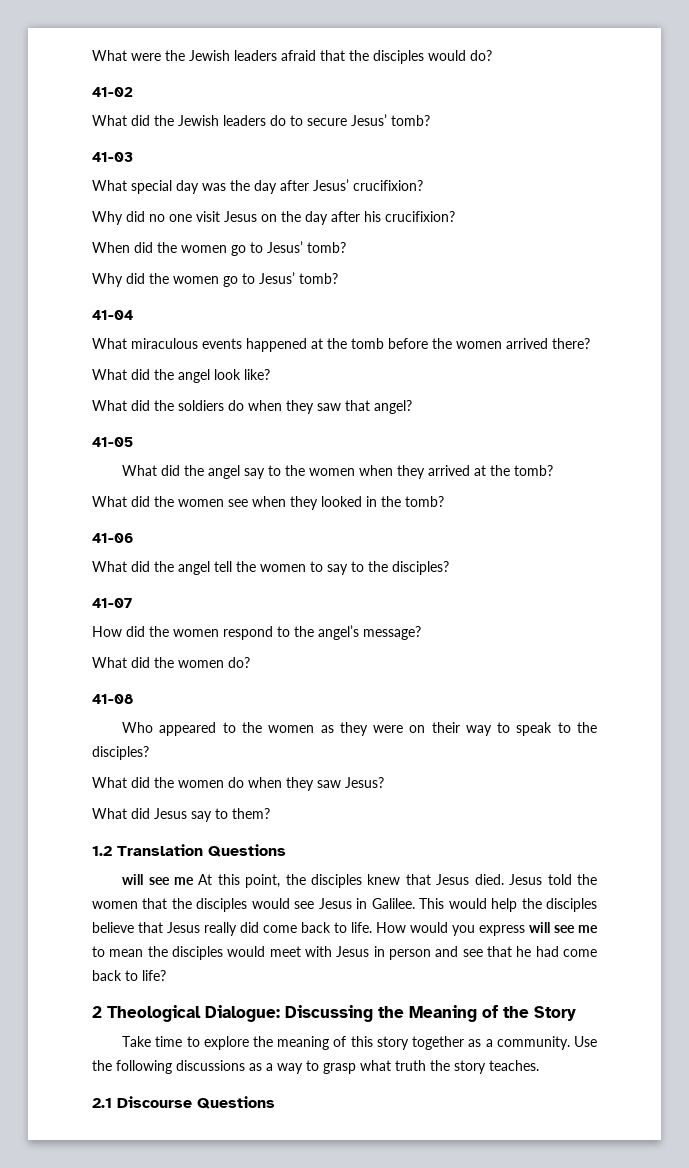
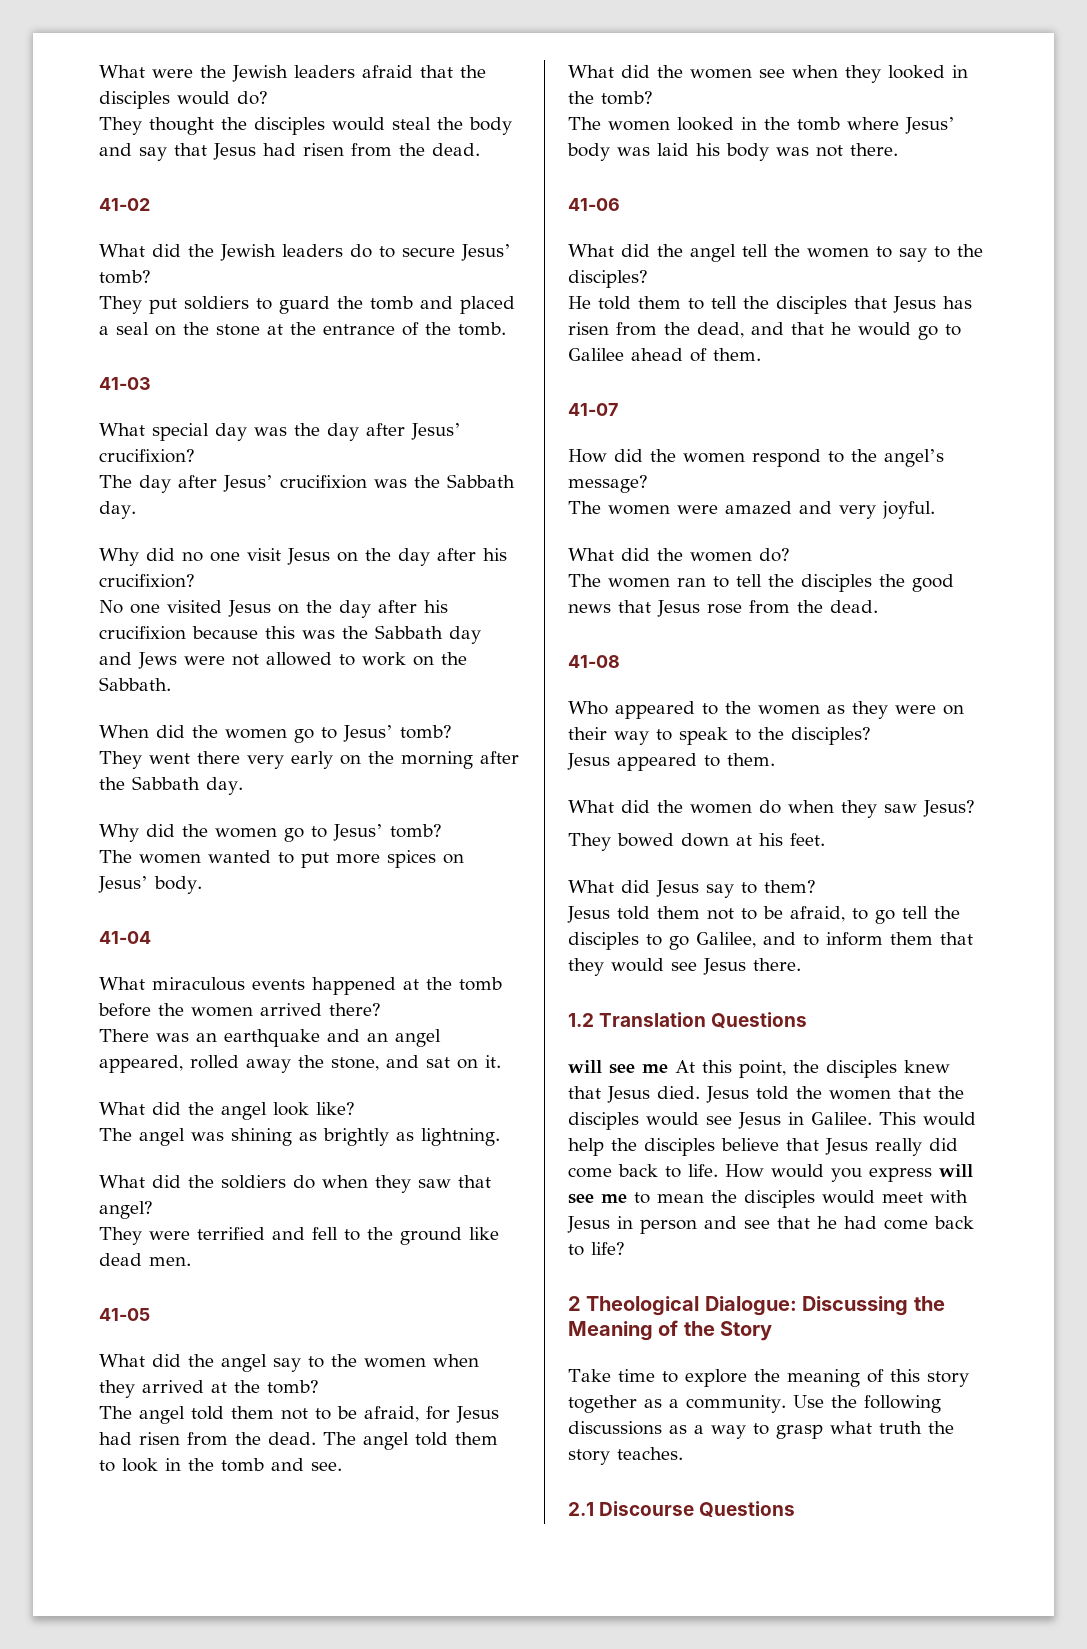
(492, 55) none -> [99,117,512,135] [99,143,480,161] // They thought the disciples would steal the body and say that Jesus had risen from the dead.
(430, 120) none -> [99,296,515,314] [99,322,506,336] // They put soldiers to guard the tomb and placed a seal on the stone at the entrance of the tomb.
(423, 185) none -> [99,474,515,493] [99,501,136,519] // The day after Jesus’ crucifixion was the Sabbath day.
(455, 216) none -> [99,600,448,618] [99,625,481,644] [99,652,467,669] [99,677,171,691] // No one visited Jesus on the day after his crucifixion because this was the Sabbath day and Jews were not allowed to work on the Sabbath.
(346, 247) none -> [99,751,519,769] [99,776,243,795] // They went there very early on the morning after the Sabbath day.
(338, 278) none -> [99,850,464,868] [98,876,202,894] // The women wanted to put more spices on Jesus’ body.
(590, 343) none -> [99,1029,441,1047] [99,1055,501,1073] // There was an earthquake and an angel appeared, rolled away the stone, and sat on it.
(270, 374) none -> [99,1128,500,1146] // The angel was shining as brightly as lightning.
(412, 407) none -> [99,1227,499,1245] [99,1253,191,1266] // They were terrified and fell to the ground like dead men.
(554, 470) none -> [99,1406,499,1424] [99,1432,498,1450] [99,1458,342,1472] // The angel told them not to be afraid, for Jesus had risen from the dead. The angel told them to look in the tomb and see.
(444, 501) none -> [568,117,955,134] [567,143,898,161] // The women looked in the tomb where Jesus’ body was laid his body was not there.
(449, 568) none -> [568,296,972,314] [568,322,961,340] [568,348,761,362] // He told them to tell the disciples that Jesus has risen from the dead, and that he would go to Galilee ahead of them.
(421, 633) none -> [568,501,935,519] // The women were amazed and very joyful.
(250, 662) none -> [568,574,954,592] [568,600,878,617] // The women ran to tell the disciples the good news that Jesus rose from the dead.
(149, 753) none -> [567,753,775,771] // Jesus appeared to them.
(384, 782) none -> [568,833,825,851] // They bowed down at his feet.
(270, 813) none -> [567,906,960,924] [568,932,973,950] [568,958,801,976] // Jesus told them not to be afraid, to go tell the disciples to go Galilee, and to inform them that they would see Jesus there.

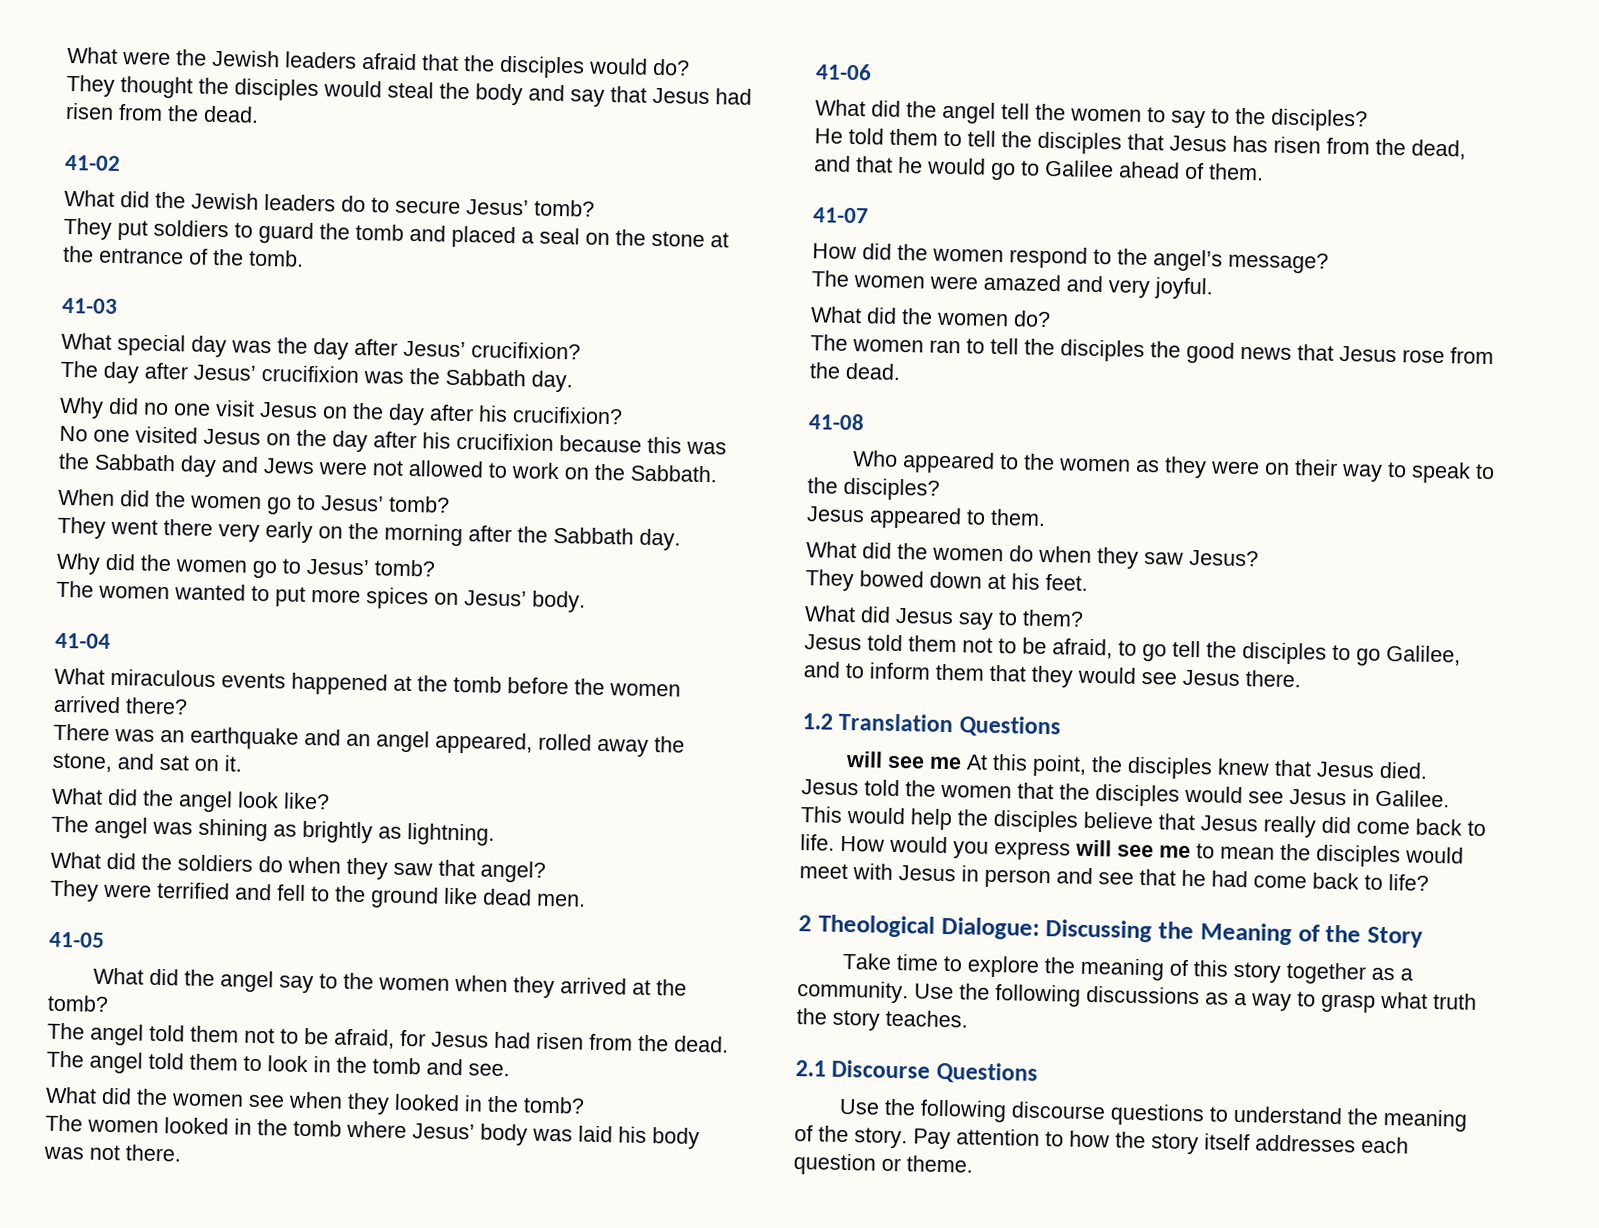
(796, 1509) none -> [838,1098,1467,1132] [794,1125,1409,1155] [793,1152,973,1176] // Use the following discourse questions to understand the meaning of the story. Pay attention to how the story itself addresses each question or theme.

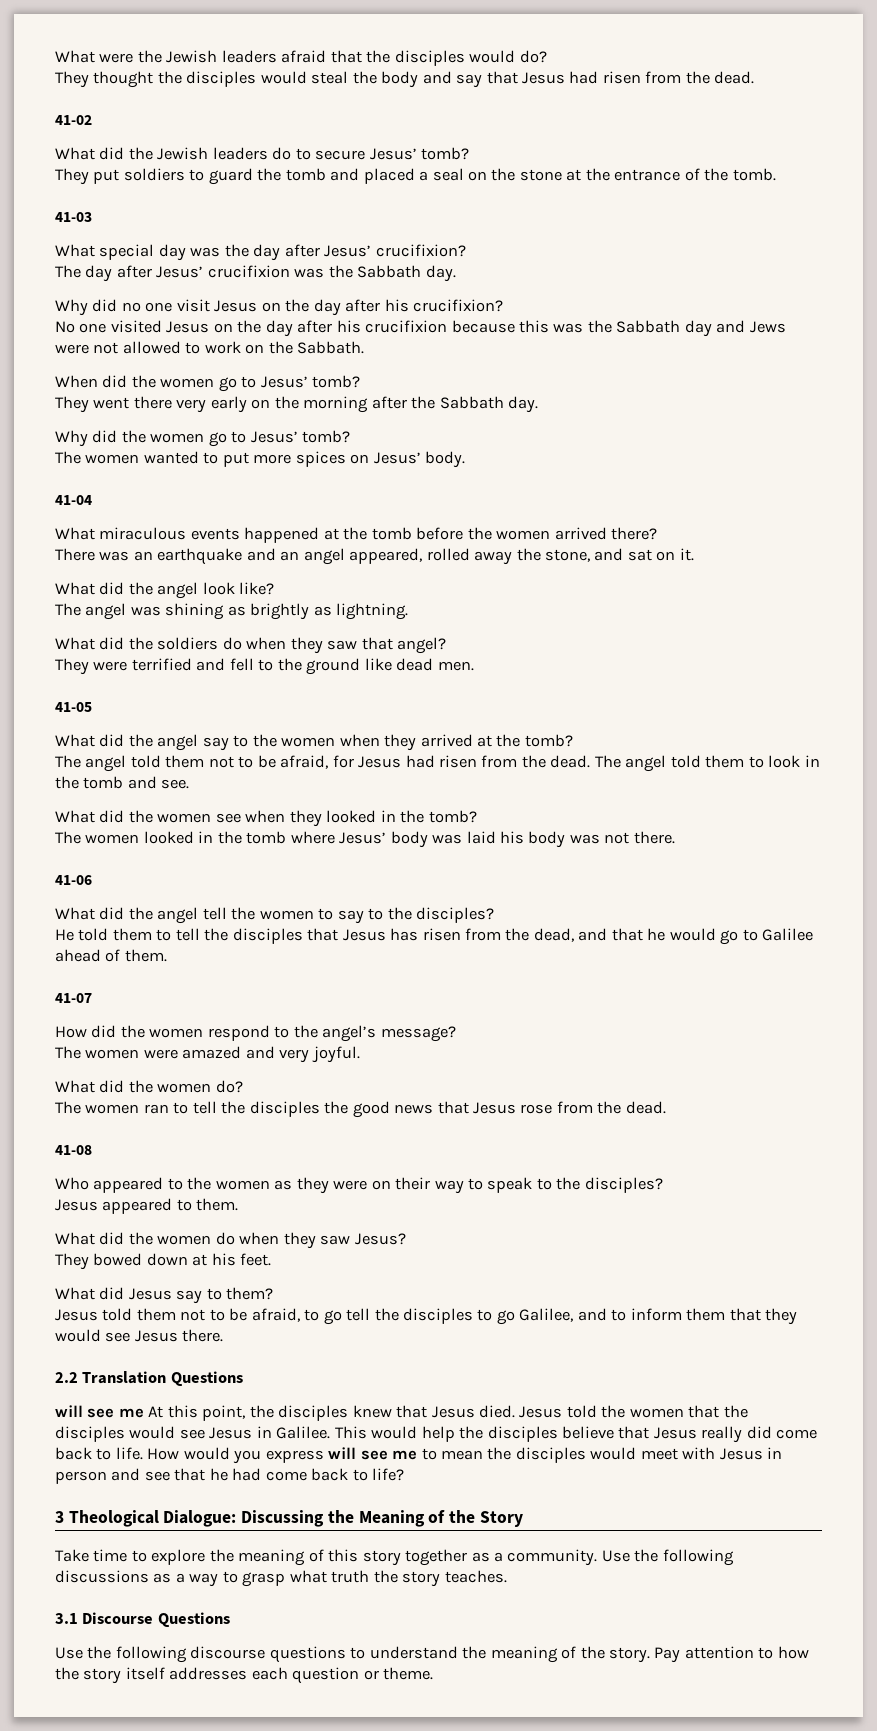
[802,713,833,730] 1.2 -> [55,1372,78,1383] 2.2
[798,915,812,932] 2 -> [55,1511,64,1523] 3
[795,1060,826,1077] 2.1 -> [55,1613,78,1624] 3.1

